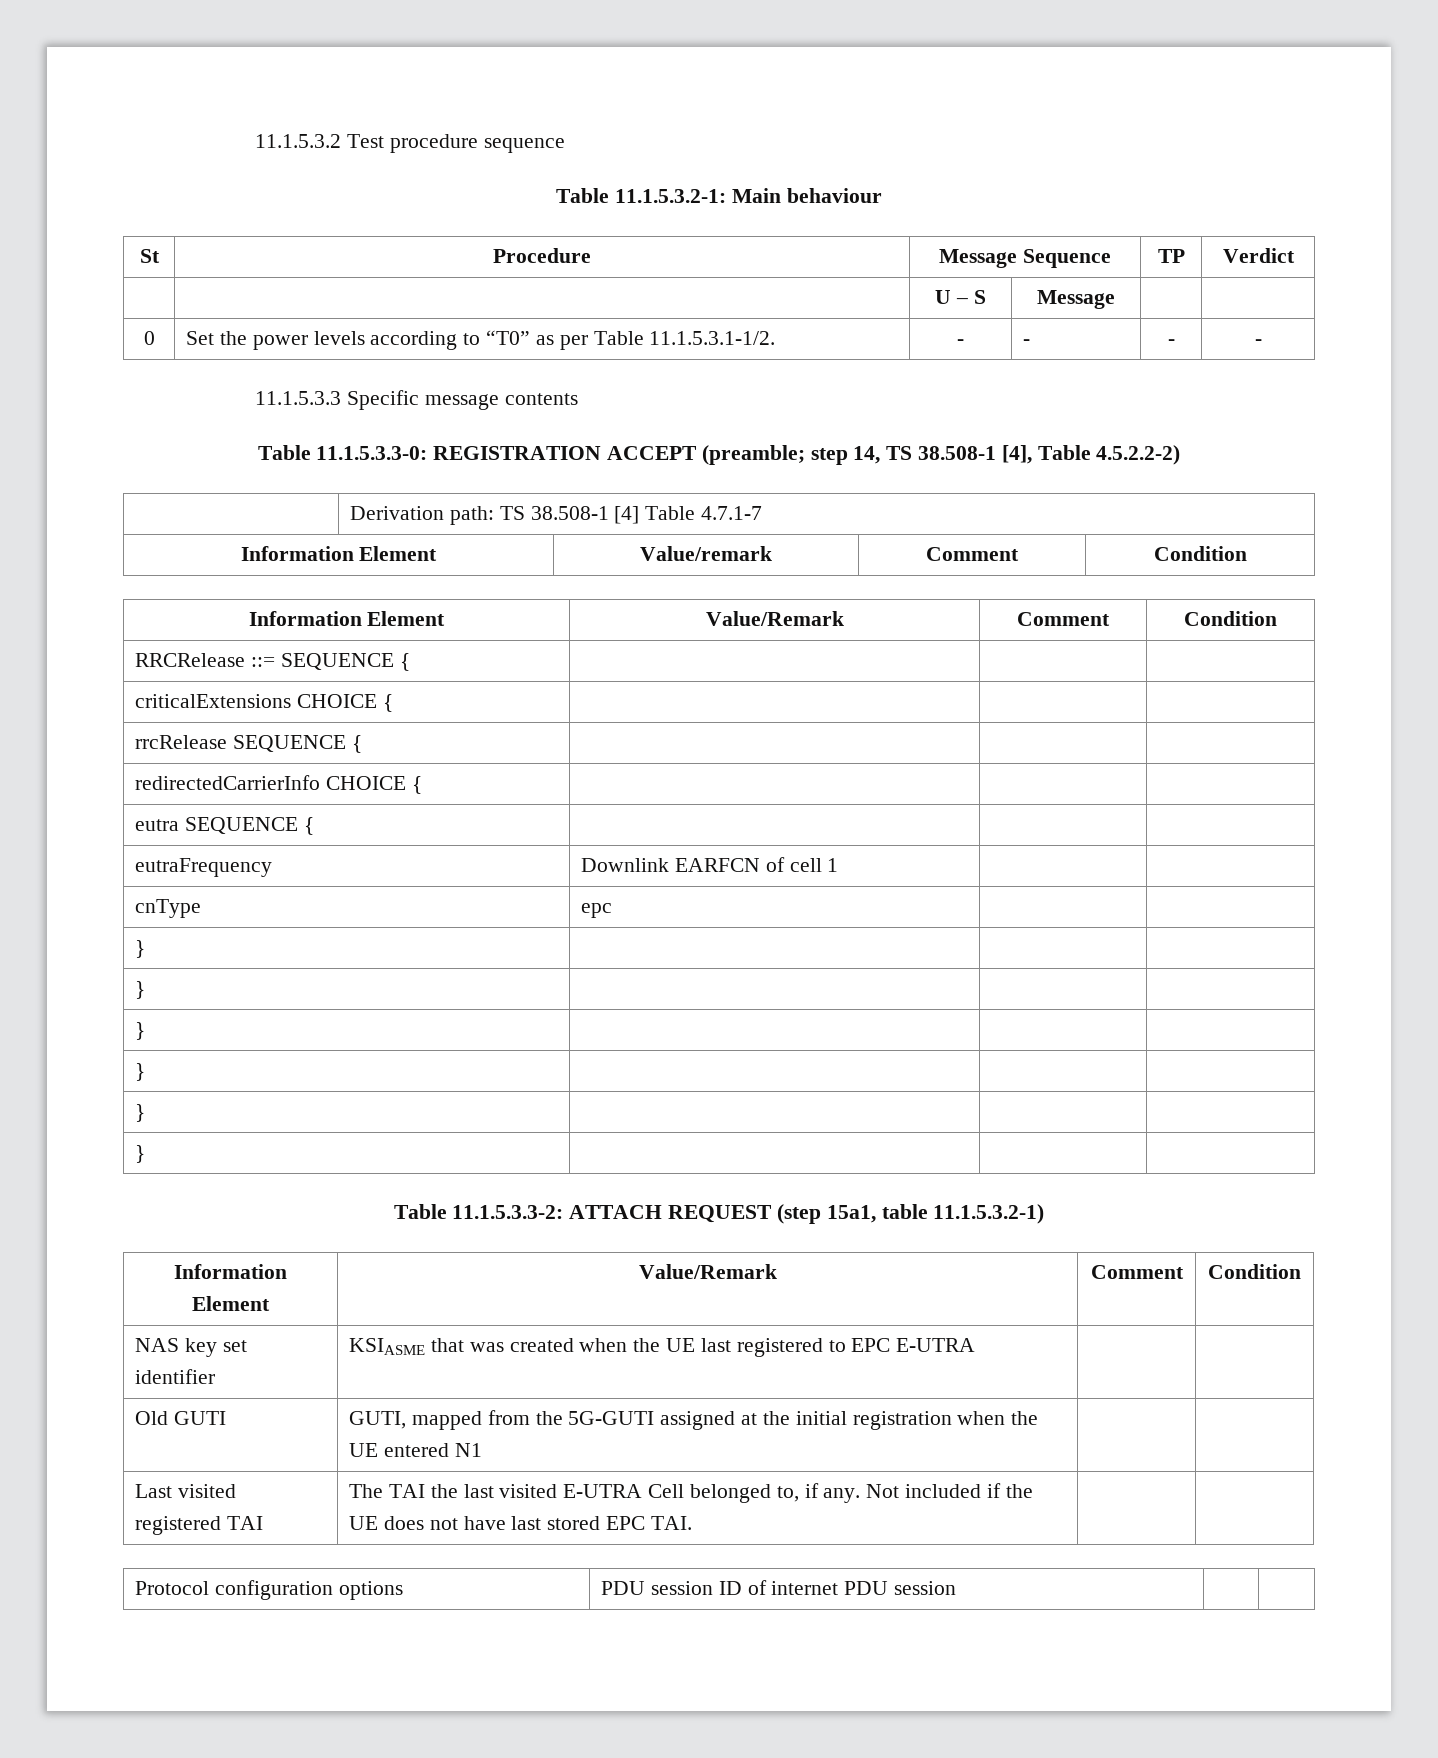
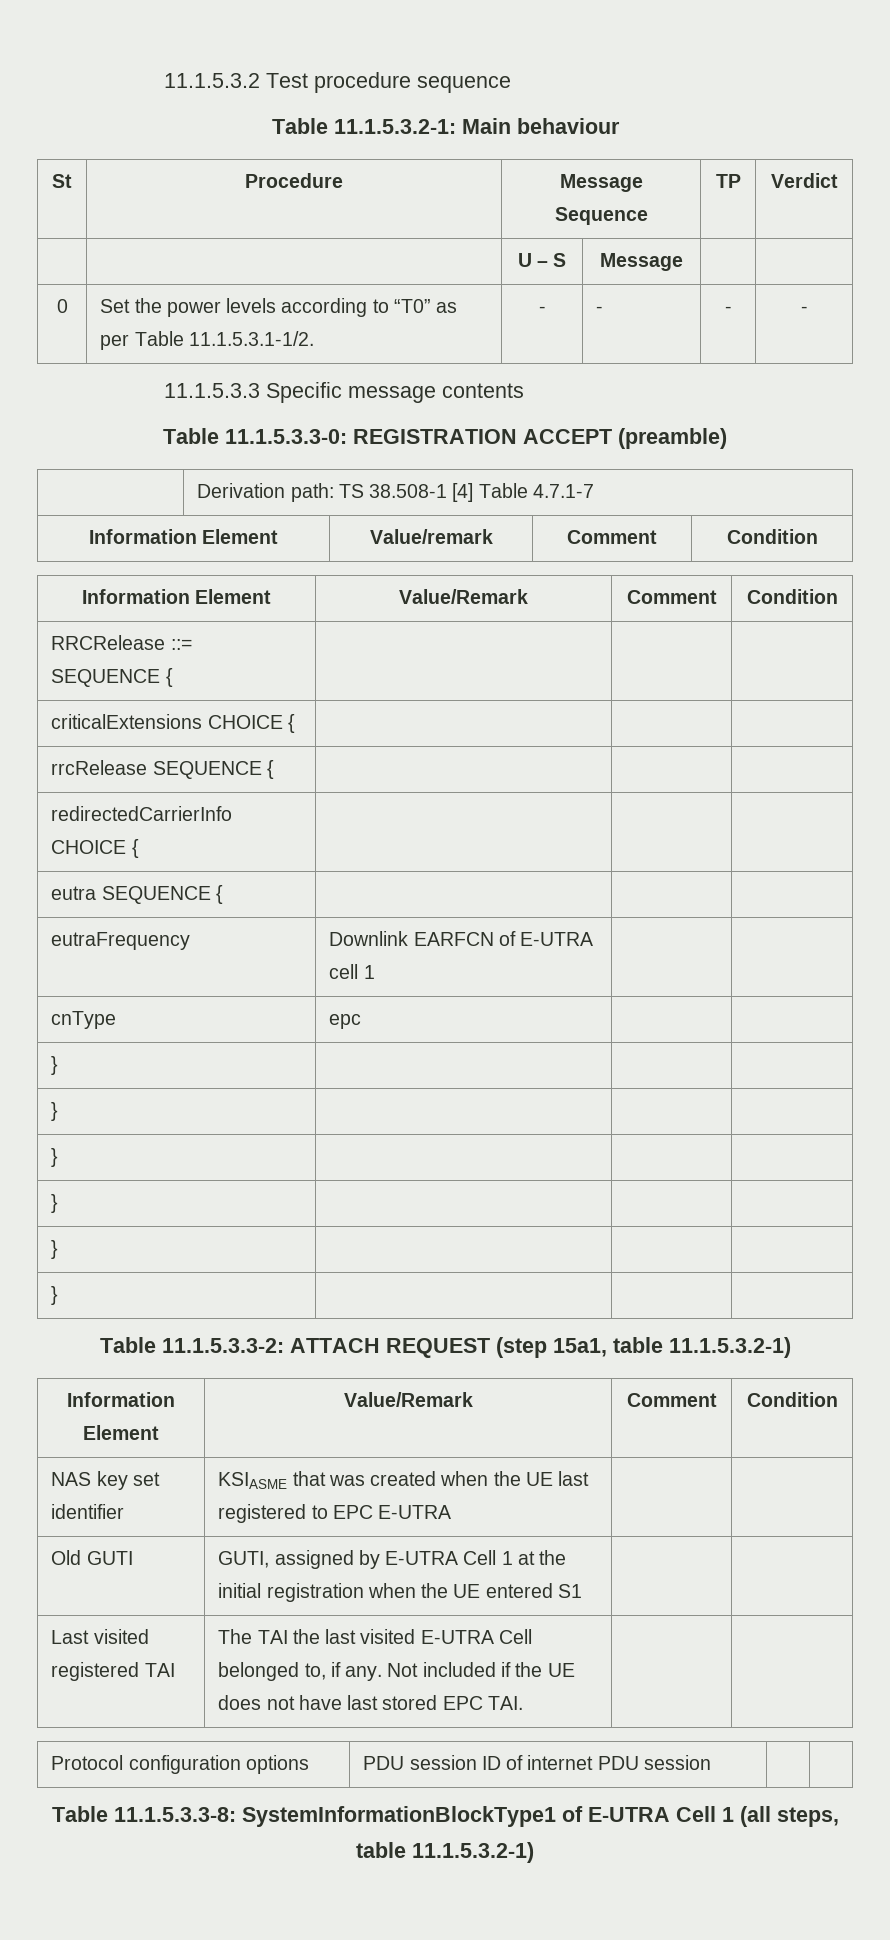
[701,445,1181,465] (preamble; step 14, TS 38.508-1 [4], Table 4.5.2.2-2) -> [618,428,727,449] (preamble)
(785, 864) none -> [520,932,594,946] E-UTRA
[412,1410,736,1430] mapped from the 5G-GUTI assigned -> [274,1550,513,1569] assigned by E-UTRA Cell 1
[454,1443,482,1457] N1 -> [558,1584,583,1598] S1
(957, 1588) none -> [51,1806,839,1827] [356,1842,534,1863] // Table 11.1.5.3.3-8: SystemInformationBlockType1 of E-UTRA Cell 1 (all steps, table 11.1.5.3.2-1)

